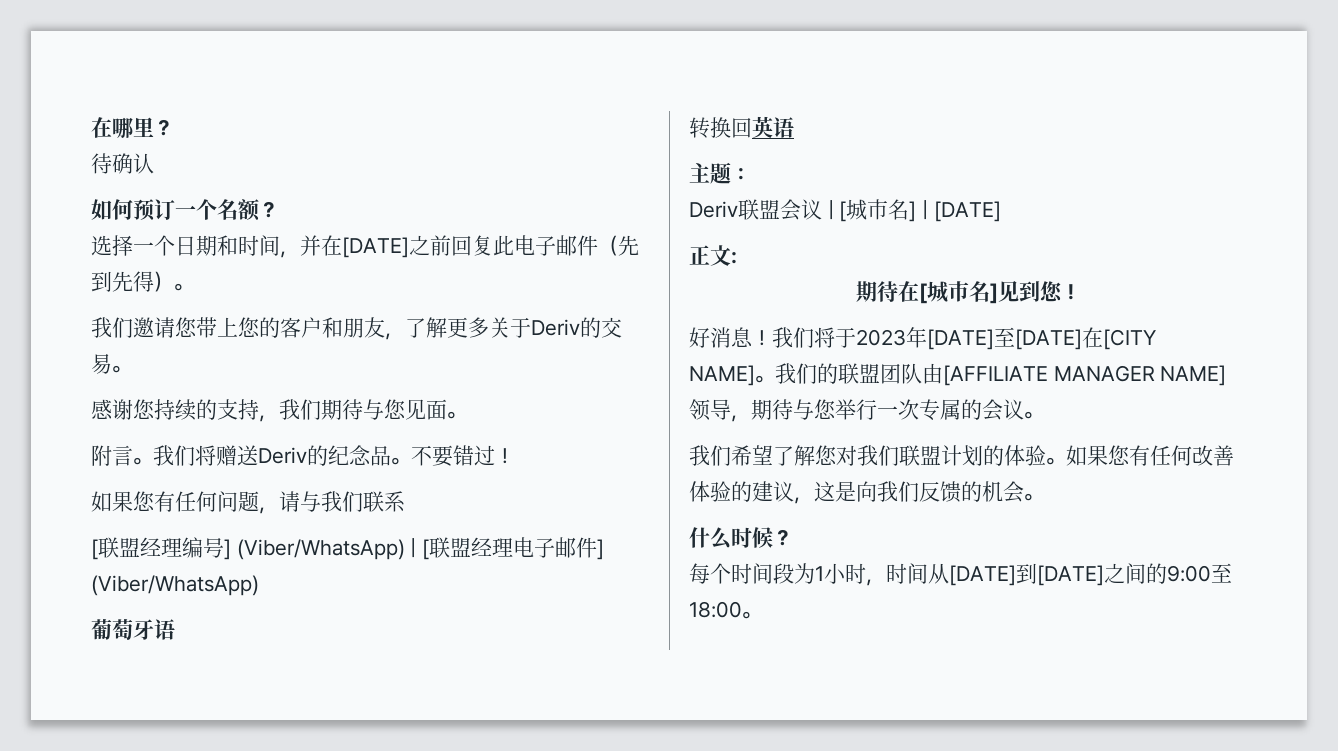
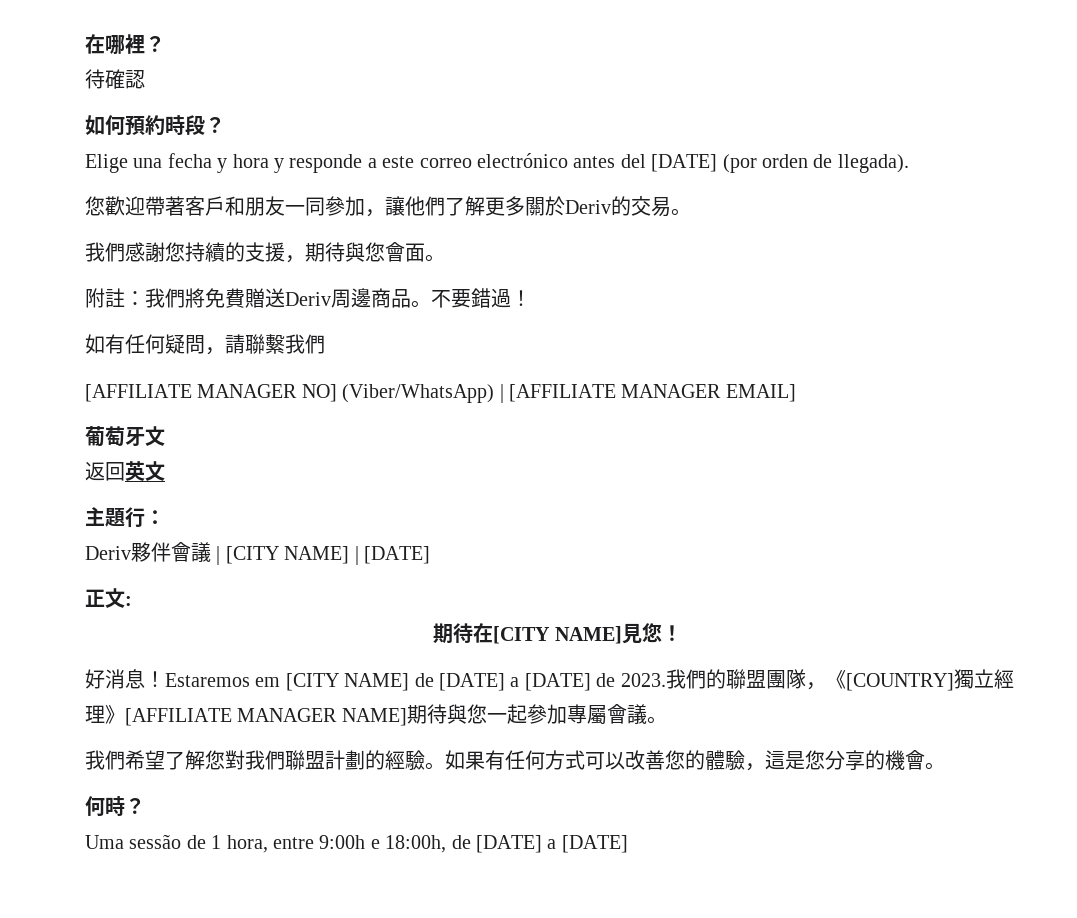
[133,117,154,137] 里 -> [125,34,145,54] 裡
[112,153,154,174] 确认 -> [105,69,145,89] 確認
[133,199,279,221] [91,235,639,258] [91,271,194,292] [91,317,405,340] 预订一个名额？ // 选择一个日期和时间，并在[DATE]之前回复此电子邮件（先到先得）。 // 我们邀请您带上您的客户和朋友， -> [125,115,225,136] [85,153,909,173] [85,196,445,217] 預約時段？ // Elige una fecha y hora y responde a este correo electrónico antes del [DATE] (por orden de llegada). // 您歡迎帶著客戶和朋友一同參加，讓他們
[489,317,531,338] 关于 -> [525,196,565,216] 關於
[91,399,467,422] [91,445,371,466] 感谢您持续的支持，我们期待与您见面。 // 附言。我们将赠送Deriv的纪念 -> [85,242,445,263] [85,288,391,308] 我們感謝您持續的支援，期待與您會面。 // 附註：我們將免費贈送Deriv周邊商
[453,445,495,466] 错过 -> [471,288,511,308] 錯過
[112,491,405,514] [91,537,605,560] [91,575,259,596] 果您有任何问题，请与我们联系 // [联盟经理编号] (Viber/WhatsApp) | [联盟经理电子邮件] (Viber/WhatsApp) -> [105,334,325,355] [85,384,796,403] 有任何疑問，請聯繫我們 // [AFFILIATE MANAGER NO] (Viber/WhatsApp) | [AFFILIATE MANAGER EMAIL]
[154,619,175,640] [689,116,794,139] 语 // 转换回英语 -> [145,426,165,446] [85,461,165,481] 文 // 返回英文
[710,162,731,184] 题 -> [105,507,145,528] 題行
[738,199,917,222] 联盟会议 | [城市名] -> [131,542,350,565] 夥伴會議 | [CITY NAME]
[918,281,1040,304] [城市名]见到 -> [493,623,642,644] [CITY NAME]見
[772,327,1156,350] [689,363,1227,386] [689,399,1044,422] [689,445,731,466] 我们将于2023年[DATE]至[DATE]在[CITY NAME]。我们的联盟团队由[AFFILIATE MANAGER NAME]领导，期待与您举行一次专属的会议。 // 我们 -> [165,669,1014,691] [85,704,667,726] [85,750,125,770] Estaremos em [CITY NAME] de [DATE] a [DATE] de 2023.我們的聯盟團隊，《[COUNTRY]獨立經理》[AFFILIATE MANAGER NAME]期待與您一起參加專屬會議。 // 我們
[836,445,1234,466] [689,481,1044,504] [689,527,793,550] [689,563,1232,586] [689,601,762,619] 对我们联盟计划的体验。如果您有任何改善体验的建议，这是向我们反馈的机会。 // 什么时候？ // 每个时间段为1小时，时间从[DATE]到[DATE]之间的9:00至18:00。 -> [225,750,945,771] [85,796,145,817] [85,834,628,853] 對我們聯盟計劃的經驗。如果有任何方式可以改善您的體驗，這是您分享的機會。 // 何時？ // Uma sessão de 1 hora, entre 9:00h e 18:00h, de [DATE] a [DATE]

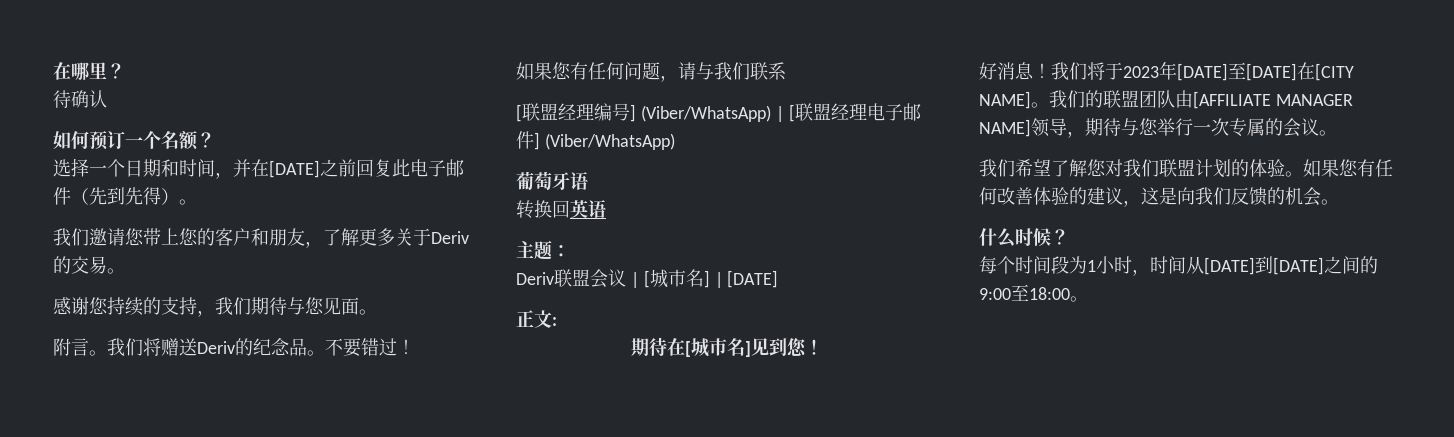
[125,34,145,54] 裡 -> [89,62,107,79] 里
[105,69,145,89] 確認 -> [71,90,107,108] 确认
[125,115,225,136] [85,153,909,173] [85,196,445,217] 預約時段？ // Elige una fecha y hora y responde a este correo electrónico antes del [DATE] (por orden de llegada). // 您歡迎帶著客戶和朋友一同參加，讓他們 -> [89,131,215,150] [53,158,464,179] [53,187,197,205] [53,228,323,248] 预订一个名额？ // 选择一个日期和时间，并在[DATE]之前回复此电子邮件（先到先得）。 // 我们邀请您带上您的客户和朋友，
[525,196,565,216] 關於 -> [395,228,431,246] 关于
[85,242,445,263] [85,288,391,308] 我們感謝您持續的支援，期待與您會面。 // 附註：我們將免費贈送Deriv周邊商 -> [53,297,377,317] [53,338,290,356] 感谢您持续的支持，我们期待与您见面。 // 附言。我们将赠送Deriv的纪念
[471,288,511,308] 錯過 -> [361,338,397,356] 错过
[105,334,325,355] [85,384,796,403] 有任何疑問，請聯繫我們 // [AFFILIATE MANAGER NO] (Viber/WhatsApp) | [AFFILIATE MANAGER EMAIL] -> [534,62,786,82] [516,103,921,122] [516,131,675,150] 果您有任何问题，请与我们联系 // [联盟经理编号] (Viber/WhatsApp) | [联盟经理电子邮件] (Viber/WhatsApp)
[145,426,165,446] [85,461,165,481] 文 // 返回英文 -> [570,172,588,190] [516,200,606,219] 语 // 转换回英语
[105,507,145,528] 題行 -> [534,240,552,260] 题
[131,542,350,565] 夥伴會議 | [CITY NAME] -> [554,269,710,288] 联盟会议 | [城市名]
[493,623,642,644] [CITY NAME]見 -> [685,338,787,357] [城市名]见到
[165,669,1014,691] [85,704,667,726] [85,750,125,770] Estaremos em [CITY NAME] de [DATE] a [DATE] de 2023.我們的聯盟團隊，《[COUNTRY]獨立經理》[AFFILIATE MANAGER NAME]期待與您一起參加專屬會議。 // 我們 -> [1051,61,1354,81] [979,90,1353,109] [979,118,1337,138] [979,159,1015,177] 我们将于2023年[DATE]至[DATE]在[CITY NAME]。我们的联盟团队由[AFFILIATE MANAGER NAME]领导，期待与您举行一次专属的会议。 // 我们
[225,750,945,771] [85,796,145,817] [85,834,628,853] 對我們聯盟計劃的經驗。如果有任何方式可以改善您的體驗，這是您分享的機會。 // 何時？ // Uma sessão de 1 hora, entre 9:00h e 18:00h, de [DATE] a [DATE] -> [1105,159,1393,178] [979,187,1339,207] [979,228,1069,247] [979,256,1378,276] [979,284,1088,302] 对我们联盟计划的体验。如果您有任何改善体验的建议，这是向我们反馈的机会。 // 什么时候？ // 每个时间段为1小时，时间从[DATE]到[DATE]之间的9:00至18:00。

